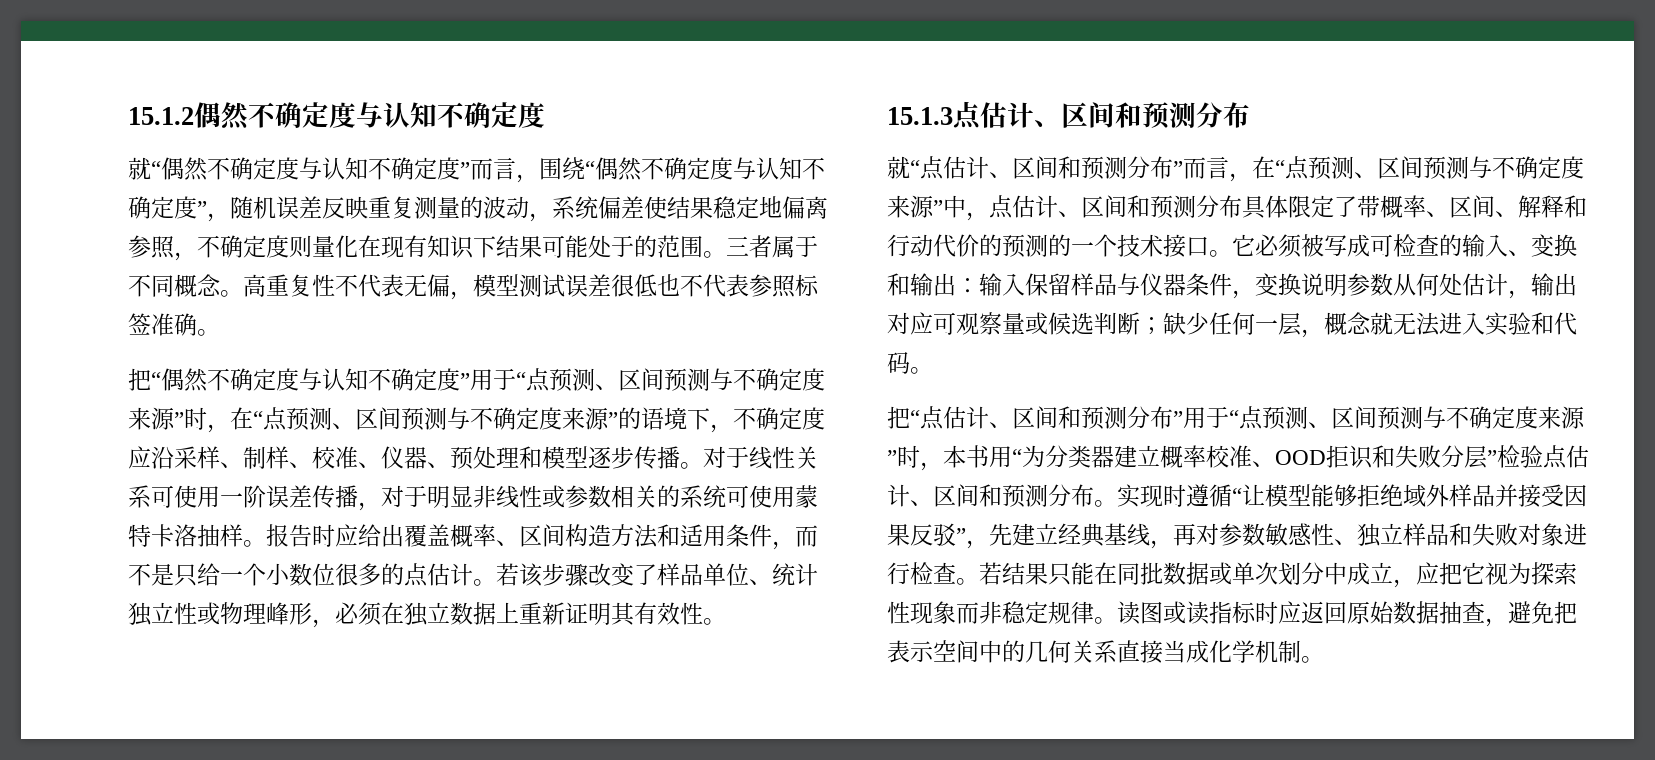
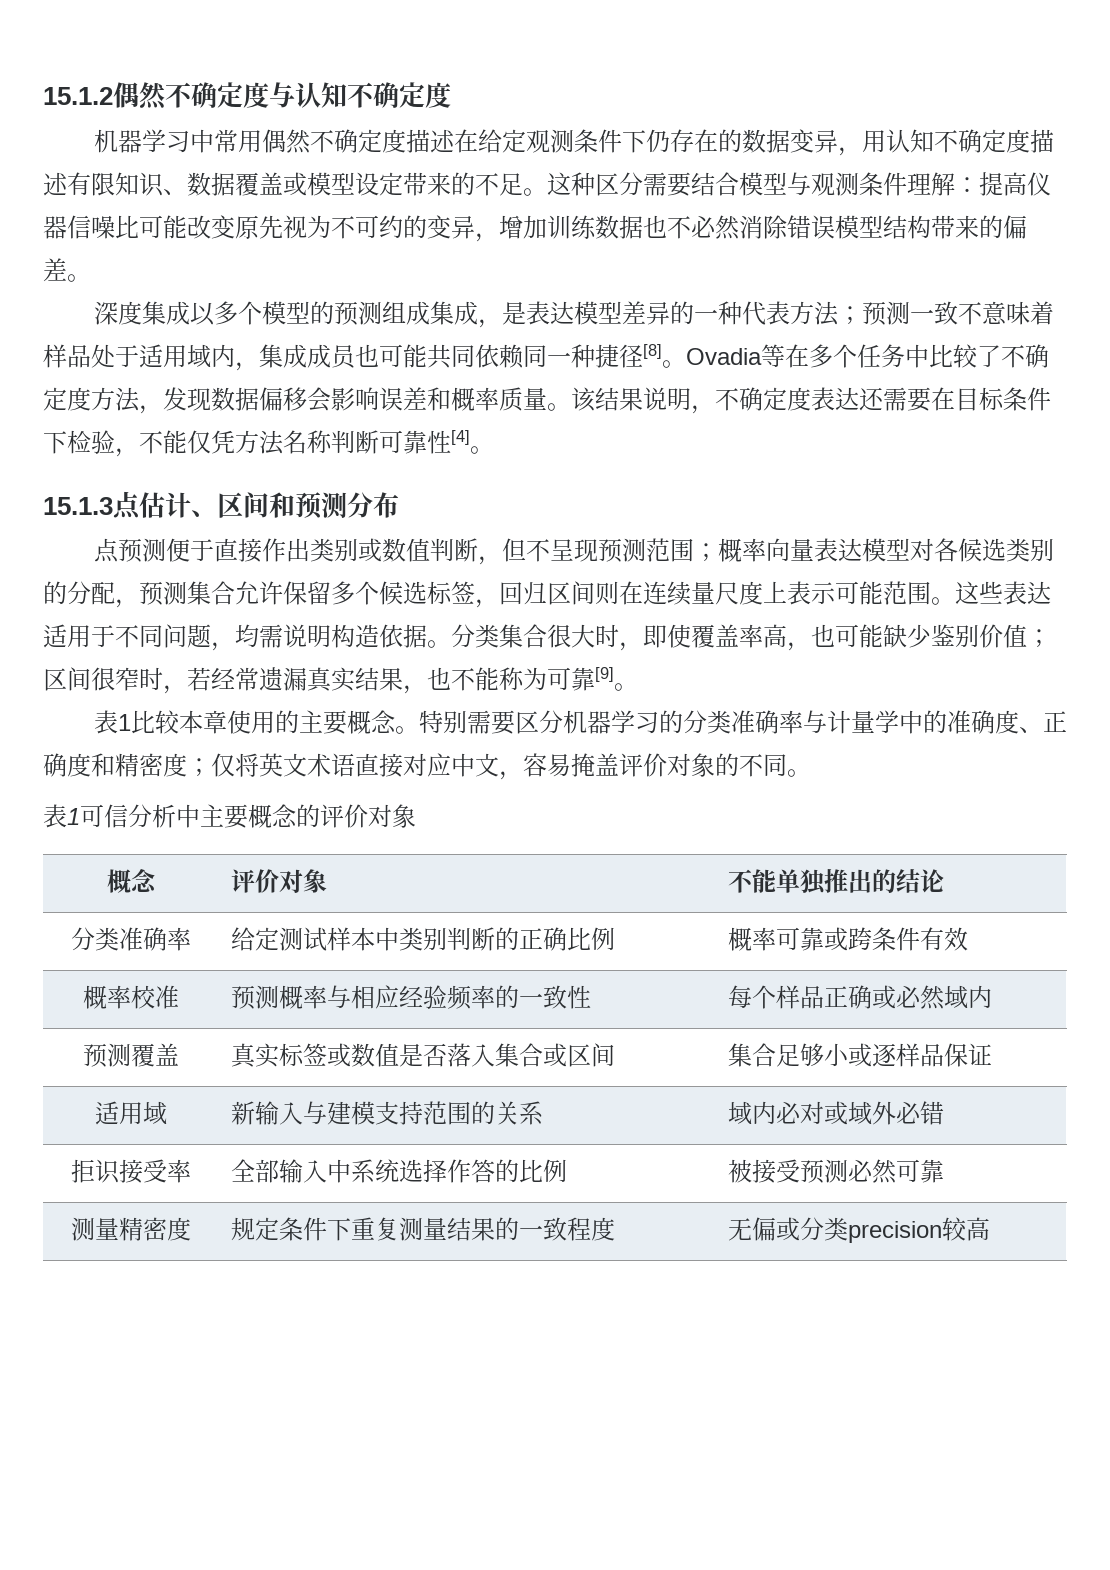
[128,157,825,183] [128,196,828,222] [128,235,818,261] [128,274,819,300] [128,313,220,336] [128,368,825,392] [128,407,825,433] [128,446,818,470] [128,485,818,511] [128,524,818,550] [128,563,818,587] [128,602,703,628] 就“偶然不确定度与认知不确定度”而言，围绕“偶然不确定度与认知不确定度”，随机误差反映重复测量的波动，系统偏差使结果稳定地偏离参照，不确定度则量化在现有知识下结果可能处于的范围。三者属于不同概念。高重复性不代表无偏，模型测试误差很低也不代表参照标签准确。 // 把“偶然不确定度与认知不确定度”用于“点预测、区间预测与不确定度来源”时，在“点预测、区间预测与不确定度来源”的语境下，不确定度应沿采样、制样、校准、仪器、预处理和模型逐步传播。对于线性关系可使用一阶误差传播，对于明显非线性或参数相关的系统可使用蒙特卡洛抽样。报告时应给出覆盖概率、区间构造方法和适用条件，而不是只给一个小数位很多的点估计。若该步骤改变了样品单位、统计独立性或物理峰形，必须在独立数据上重新证明其有效性 -> [93,129,1054,156] [43,172,1051,197] [43,215,1027,242] [43,258,91,282] [93,301,1054,328] [43,344,662,371] [662,344,1049,368] [43,387,1051,414] [43,430,470,457] 机器学习中常用偶然不确定度描述在给定观测条件下仍存在的数据变异，用认知不确定度描述有限知识、数据覆盖或模型设定带来的不足。这种区分需要结合模型与观测条件理解：提高仪器信噪比可能改变原先视为不可约的变异，增加训练数据也不必然消除错误模型结构带来的偏差。 // 深度集成以多个模型的预测组成集成，是表达模型差异的一种代表方法；预测一致不意味着样品处于适用域内，集成成员也可能共同依赖同一种捷径[8]。Ovadia等在多个任务中比较了不确定度方法，发现数据偏移会影响误差和概率质量。该结果说明，不确定度表达还需要在目标条件下检验，不能仅凭方法名称判断可靠性[4]
[887,156,1584,182] [887,195,1587,221] [887,234,1577,258] [887,273,1577,299] [887,312,1577,338] [887,352,933,374] [887,406,1585,430] [887,445,1589,471] [887,484,1587,508] [887,523,1587,549] [887,562,1577,588] [887,601,1577,627] [887,640,1324,663] 就“点估计、区间和预测分布”而言，在“点预测、区间预测与不确定度来源”中，点估计、区间和预测分布具体限定了带概率、区间、解释和行动代价的预测的一个技术接口。它必须被写成可检查的输入、变换和输出：输入保留样品与仪器条件，变换说明参数从何处估计，输出对应可观察量或候选判断；缺少任何一层，概念就无法进入实验和代码。 // 把“点估计、区间和预测分布”用于“点预测、区间预测与不确定度来源”时，本书用“为分类器建立概率校准、OOD拒识和失败分层”检验点估计、区间和预测分布。实现时遵循“让模型能够拒绝域外样品并接受因果反驳”，先建立经典基线，再对参数敏感性、独立样品和失败对象进行检查。若结果只能在同批数据或单次划分中成立，应把它视为探索性现象而非稳定规律。读图或读指标时应返回原始数据抽查，避免把表示空间中的几何关系直接当成化学机制。 -> [93,538,1054,565] [43,581,1051,608] [43,624,1051,651] [43,667,614,694] [614,683,638,691] [93,710,1067,735] [43,753,811,780] [43,804,416,829] [106,869,157,893] [231,869,328,893] [728,869,945,895] [70,927,191,951] [231,927,616,951] [728,927,969,951] [82,985,179,1009] [231,985,592,1010] [728,985,993,1010] [82,1043,179,1068] [231,1043,616,1068] [728,1043,993,1067] [94,1101,167,1125] [231,1101,544,1125] [728,1101,945,1125] [70,1159,191,1184] [231,1159,568,1183] [728,1159,945,1184] [70,1217,191,1241] [231,1217,616,1241] [728,1217,991,1243] 点预测便于直接作出类别或数值判断，但不呈现预测范围；概率向量表达模型对各候选类别的分配，预测集合允许保留多个候选标签，回归区间则在连续量尺度上表示可能范围。这些表达适用于不同问题，均需说明构造依据。分类集合很大时，即使覆盖率高，也可能缺少鉴别价值；区间很窄时，若经常遗漏真实结果，也不能称为可靠[9]。 // 表1比较本章使用的主要概念。特别需要区分机器学习的分类准确率与计量学中的准确度、正确度和精密度；仅将英文术语直接对应中文，容易掩盖评价对象的不同。 // 表1可信分析中主要概念的评价对象 // 概念 | 评价对象 | 不能单独推出的结论 // 分类准确率 | 给定测试样本中类别判断的正确比例 | 概率可靠或跨条件有效 // 概率校准 | 预测概率与相应经验频率的一致性 | 每个样品正确或必然域内 // 预测覆盖 | 真实标签或数值是否落入集合或区间 | 集合足够小或逐样品保证 // 适用域 | 新输入与建模支持范围的关系 | 域内必对或域外必错 // 拒识接受率 | 全部输入中系统选择作答的比例 | 被接受预测必然可靠 // 测量精密度 | 规定条件下重复测量结果的一致程度 | 无偏或分类precision较高

